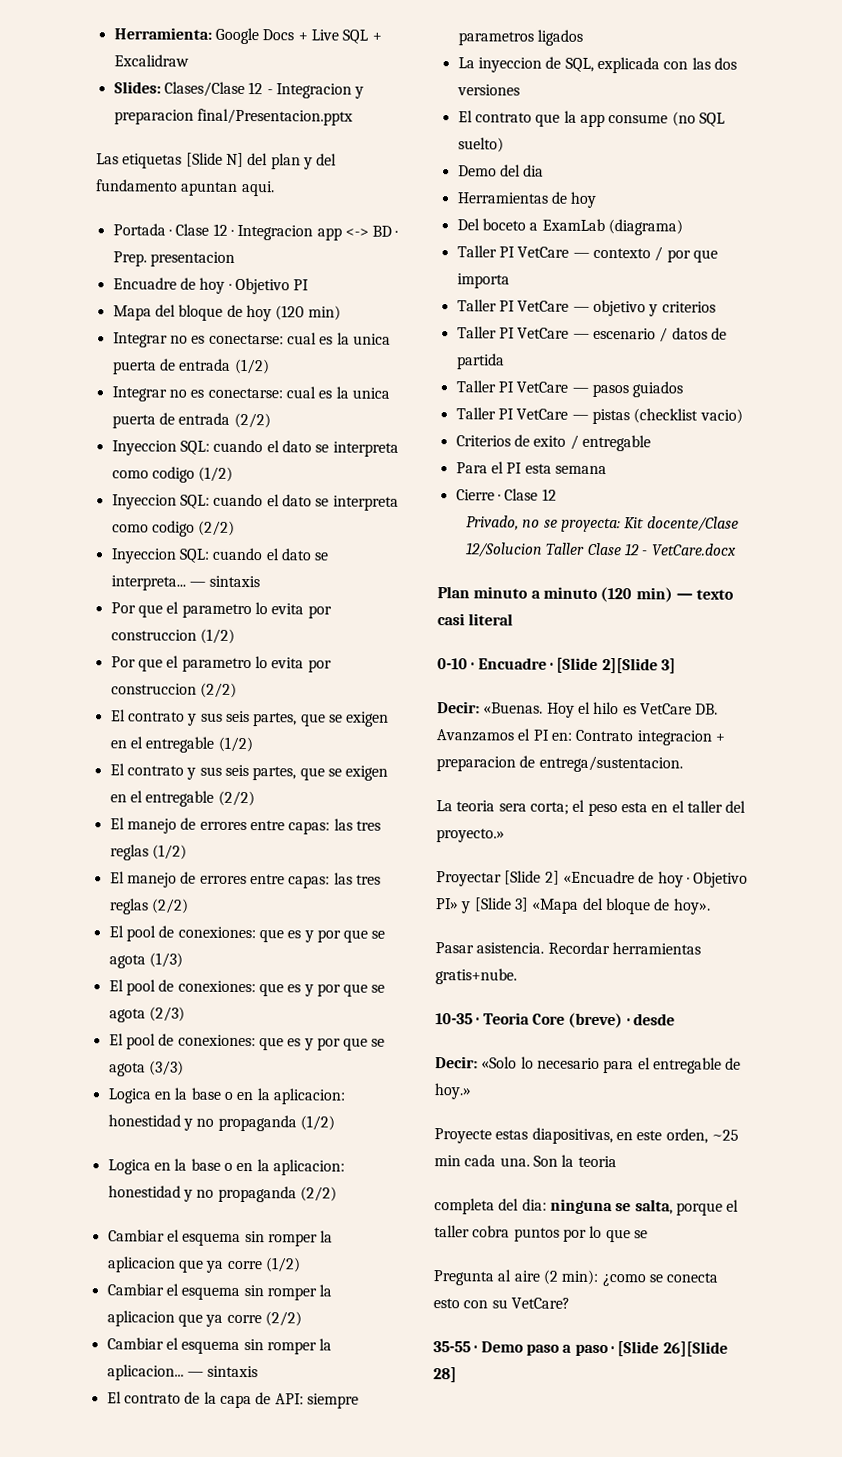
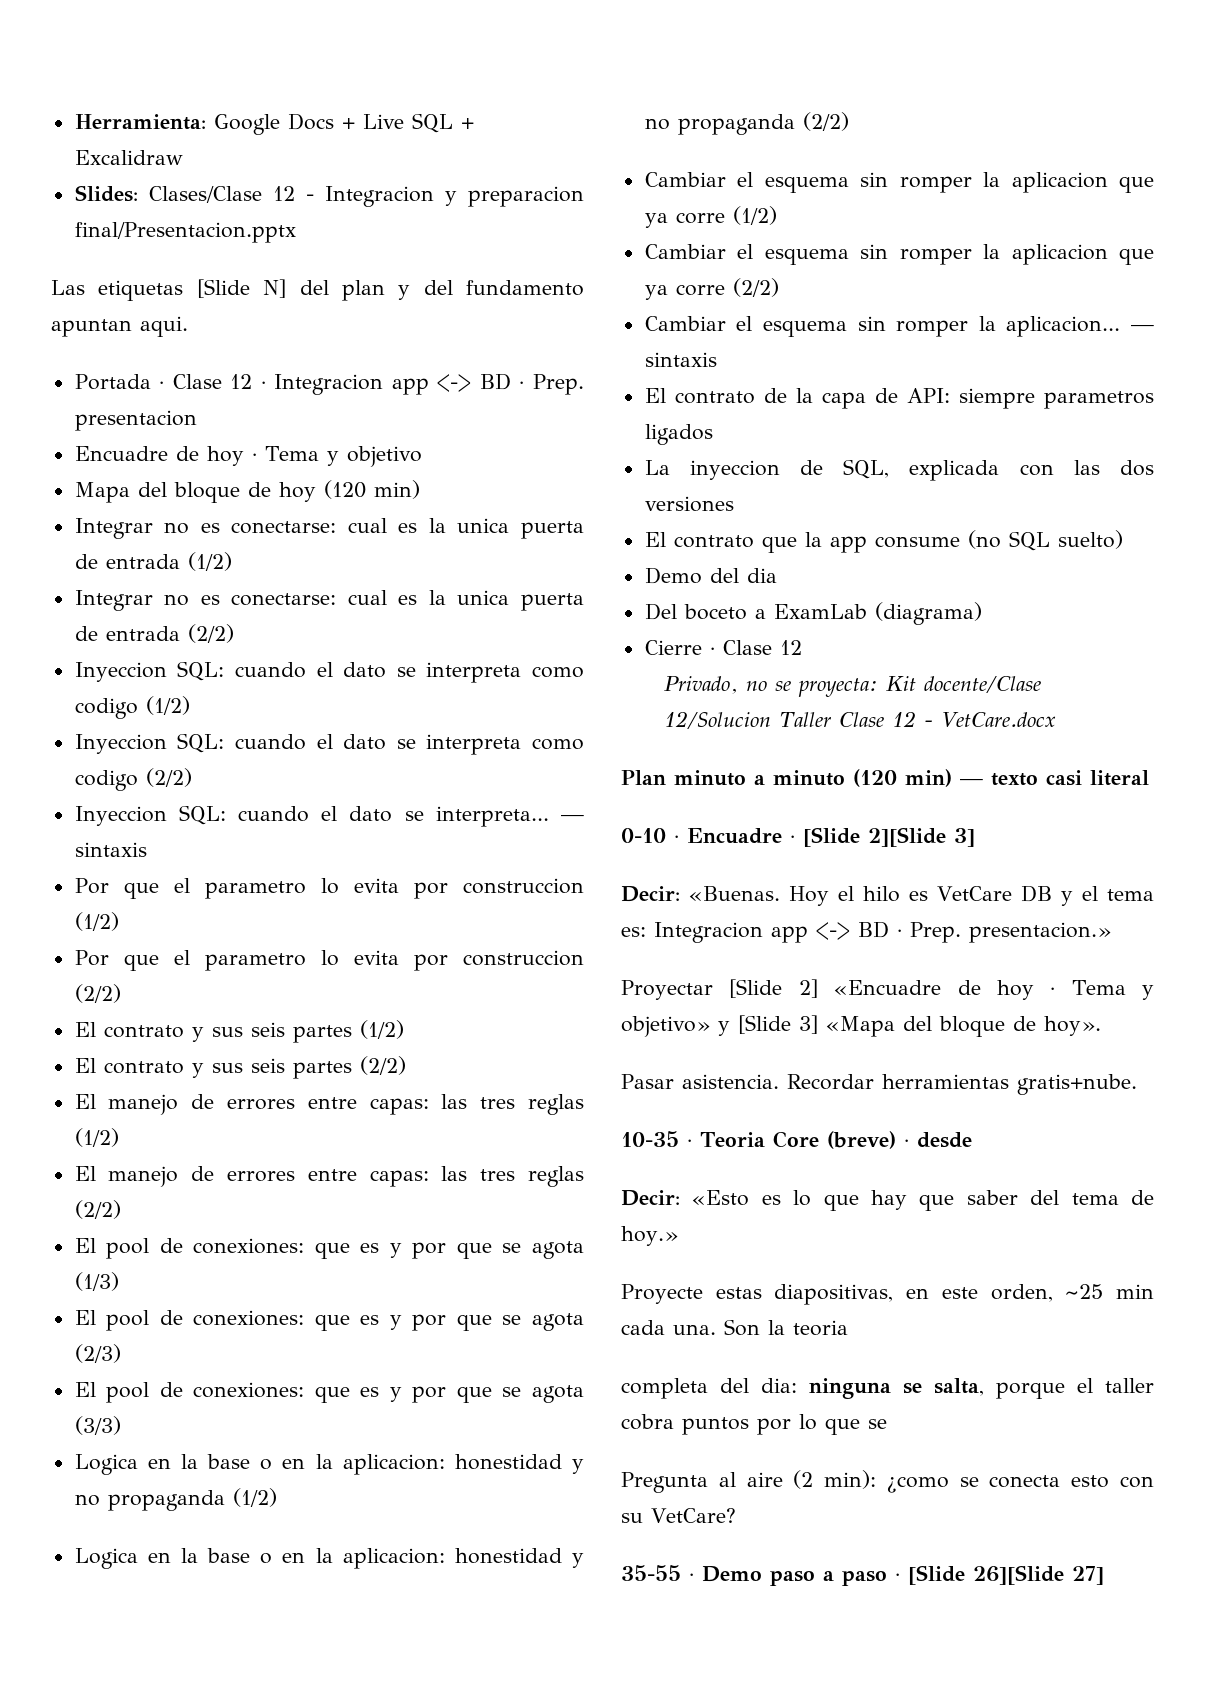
[234,277,310,295] Objetivo PI -> [264,446,422,467] Tema y objetivo
[253,711,390,727] [109,736,215,753] partes, que se exigen en el entregable -> [292,1025,352,1043] partes
[252,765,389,781] [109,790,215,807] partes, que se exigen en el entregable -> [292,1061,352,1079] partes
[456,191,597,208] // Herramientas de hoy -> (777, 575) none
[456,245,718,263] [456,273,510,289] [456,299,716,317] [456,326,727,343] [456,353,505,370] [455,380,684,398] [455,407,743,425] [455,434,651,452] [455,461,607,475] // Taller PI VetCare — contexto / por que importa // Taller PI VetCare — objetivo y criterios // Taller PI VetCare — escenario / datos de partida // Taller PI VetCare — pasos guiados // Taller PI VetCare — pistas (checklist vacio) // Criterios de exito / entregable // Para el PI esta semana -> (982, 613) none
[695,703,719,715] [436,728,725,746] [436,755,683,773] [436,799,747,817] [436,828,505,843] DB. Avanzamos el PI en: Contrato integracion + preparacion de entrega/sustentacion. // La teoria sera corta; el peso esta en el taller del proyecto.» -> [1020,885,1154,906] [621,921,1111,943] DB y el tema es: Integracion app <-> BD · Prep. presentacion.»
[693,871,749,888] [435,898,459,910] Objetivo PI» -> [1071,980,1154,1000] [621,1016,710,1037] Tema y objetivo»
[481,1056,722,1074] «Solo lo necesario para el entregable -> [692,1190,1119,1211] «Esto es lo que hay que saber del tema
[433,1367,457,1383] 28] -> [1072,1566,1104,1585] 27]

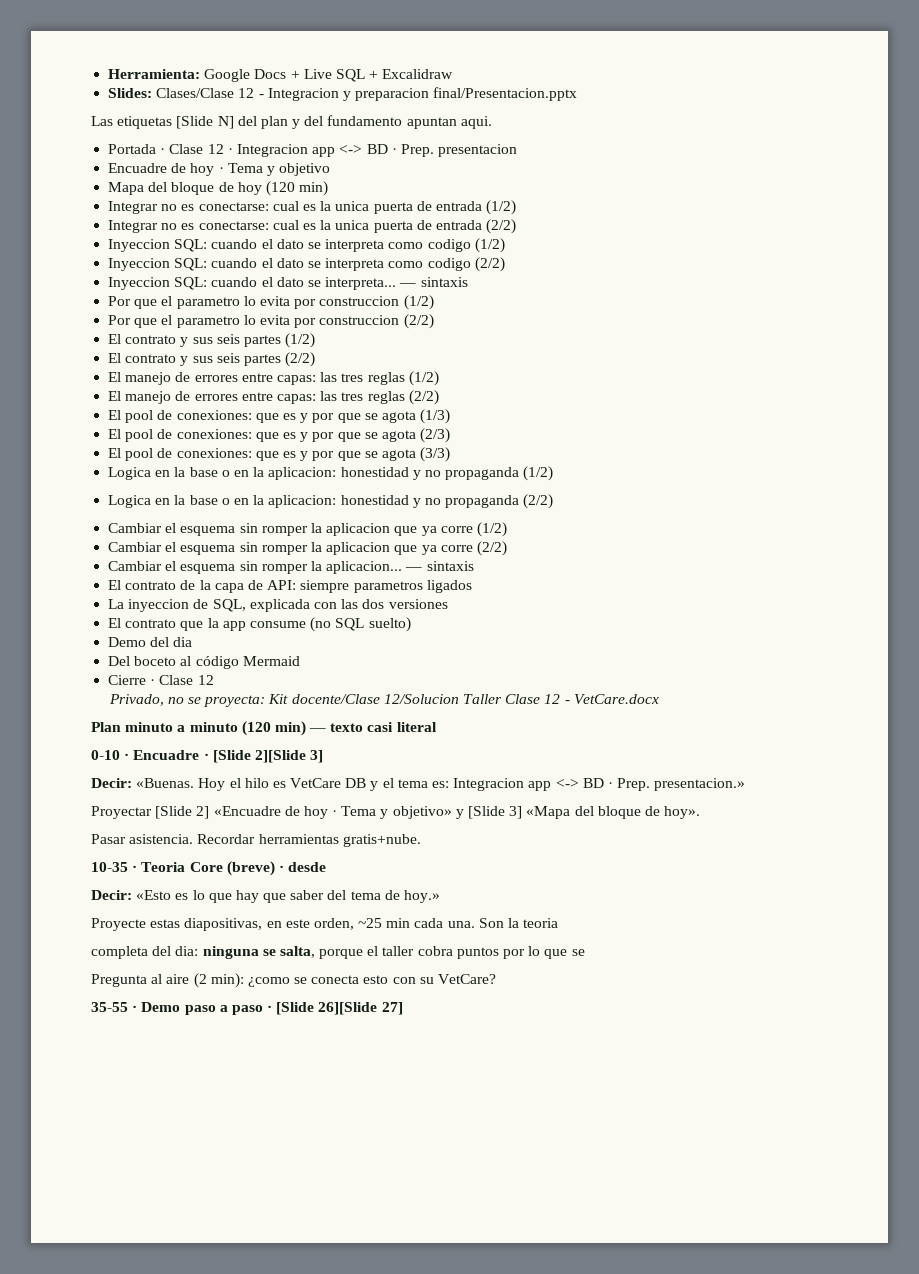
[754,602,982,625] a ExamLab (diagrama) -> [180,656,300,669] al código Mermaid

